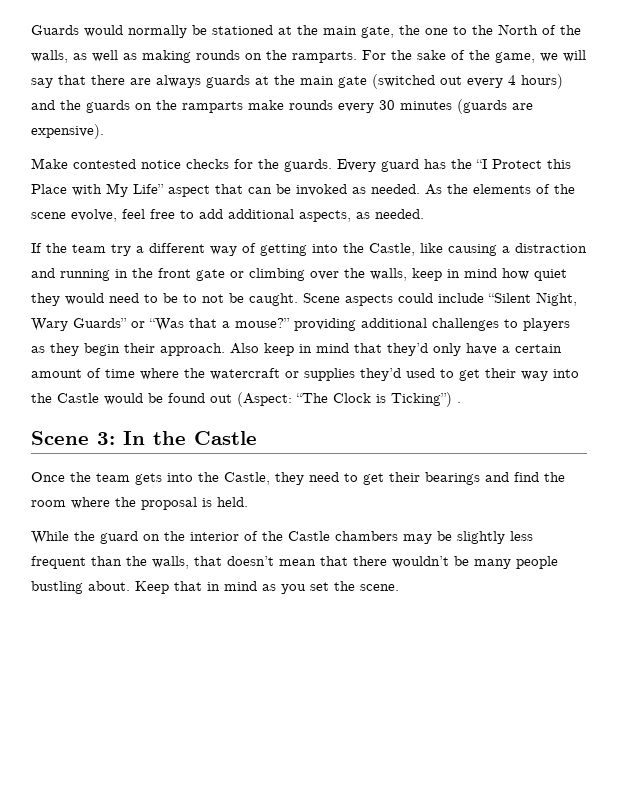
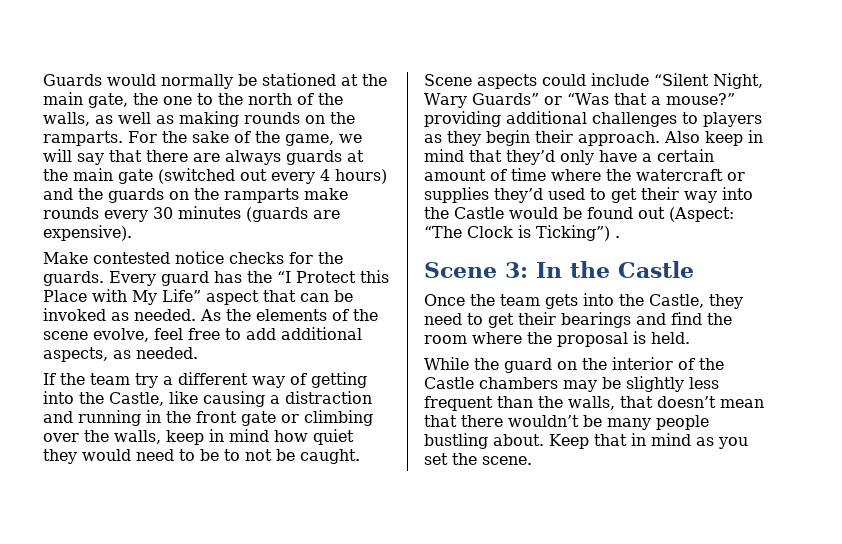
[498,24,538,35] North -> [248,93,292,105] north

